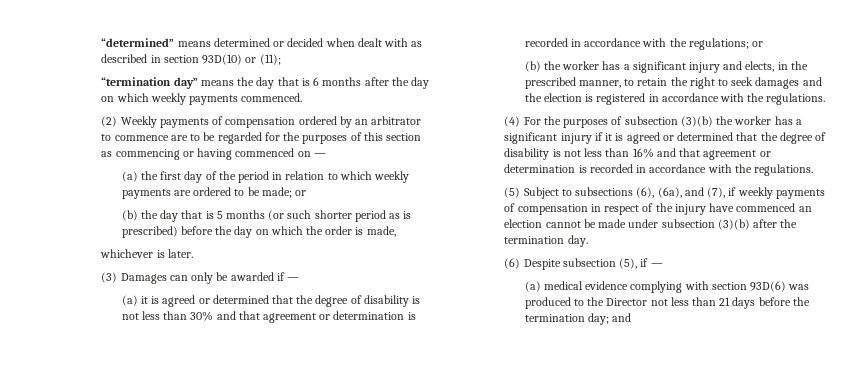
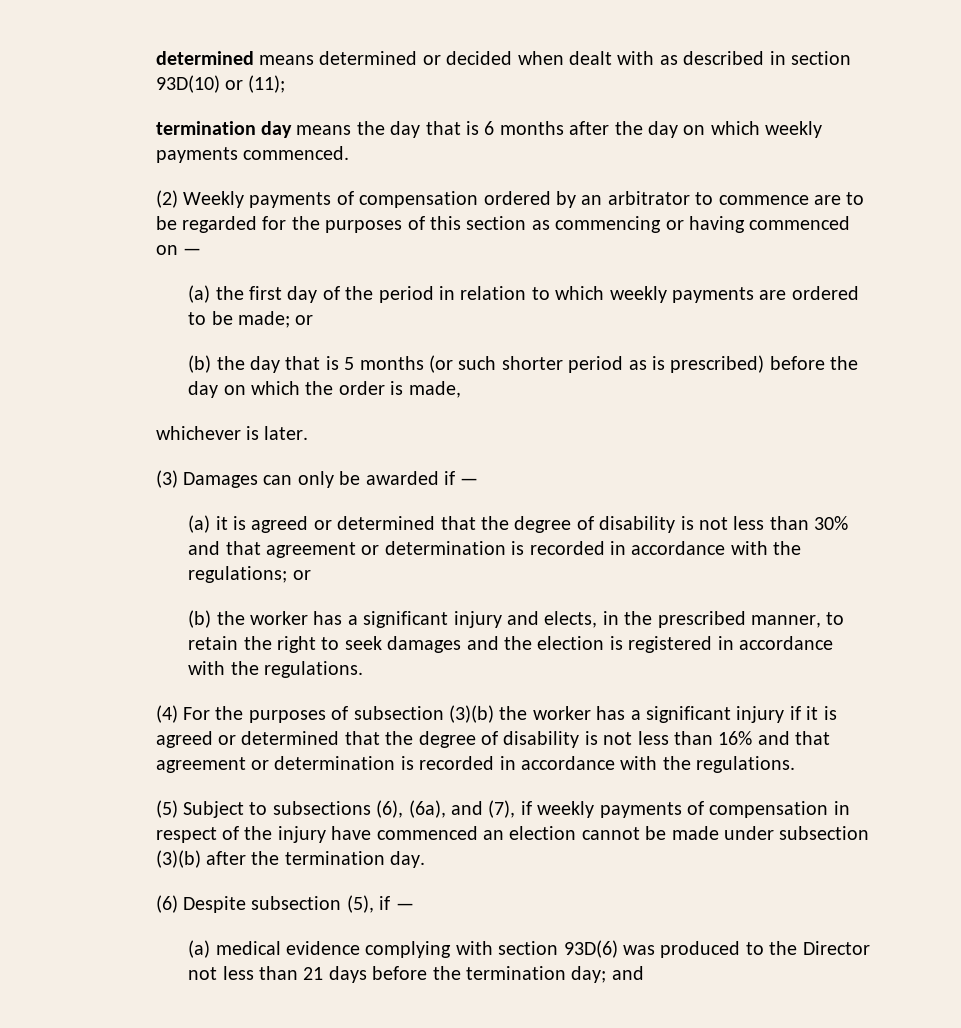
[101,38,175,47] “determined” -> [155,51,254,65] determined
[101,77,198,89] “termination day” -> [155,121,292,138] termination day

